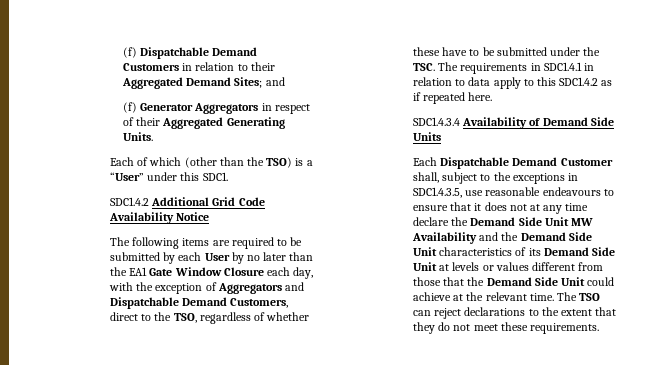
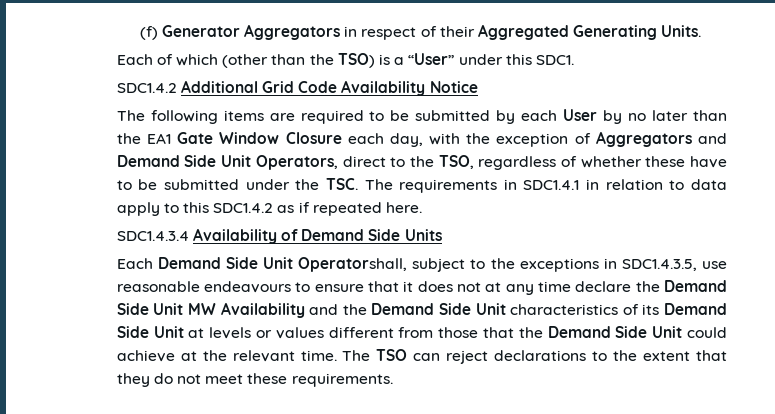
[122,47,258,59] [122,62,275,71] [121,77,285,89] [122,102,137,113] (f) Dispatchable Demand Customers in relation to their Aggregated Demand Sites; and // (f) -> [139,26,158,40] (f)
[109,297,289,309] Dispatchable Demand Customers, -> [116,155,338,170] Demand Side Unit Operators,
[440,157,613,169] [412,172,439,183] Dispatchable Demand Customer shall, -> [157,257,408,272] Demand Side Unit Operatorshall,

